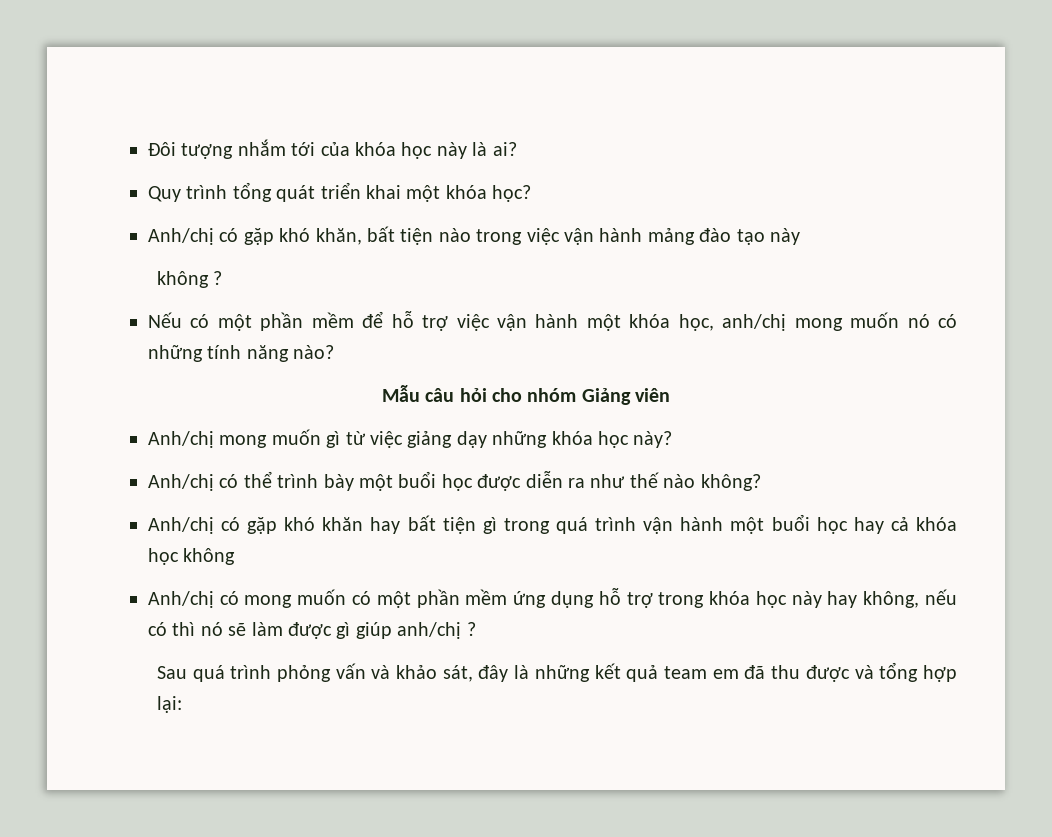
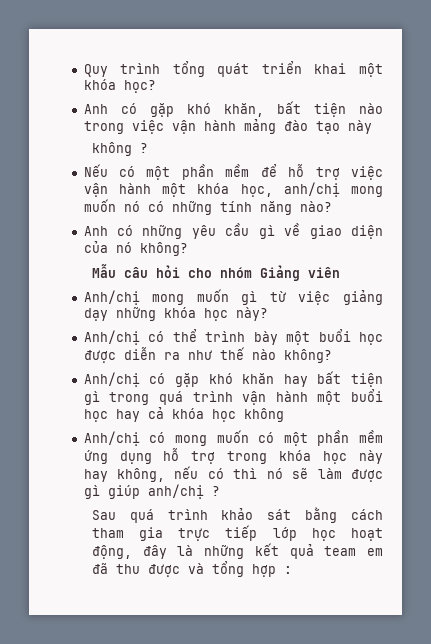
[147,139,517,159] Đôi tượng nhắm tới của khóa học này là ai? // -> (83, 70) none
[147,228,214,245] Anh/chị -> [83,104,108,114] Anh
(335, 352) none -> [83,223,383,239] [83,241,188,256] // Anh có những yêu cầu gì về giao diện của nó không?
[276,663,473,682] phỏng vấn và khảo sát, -> [221,507,383,523] [91,525,383,541] [91,545,132,559] khảo sát bằng cách tham gia trực tiếp lớp học hoạt động,
[156,696,182,713] lại: -> [283,566,292,574] :

